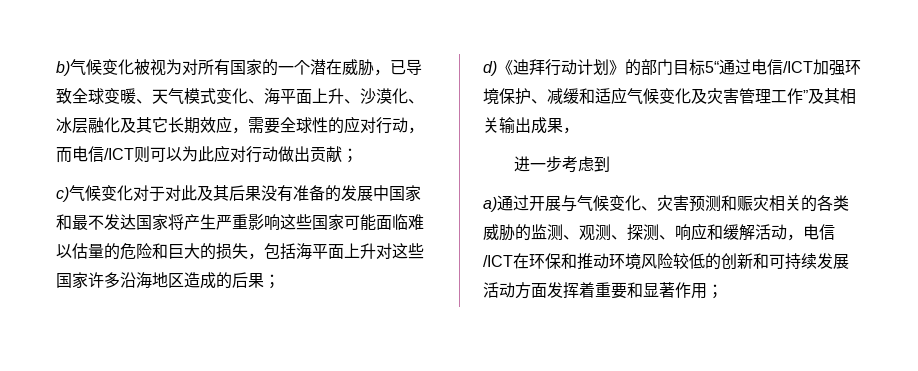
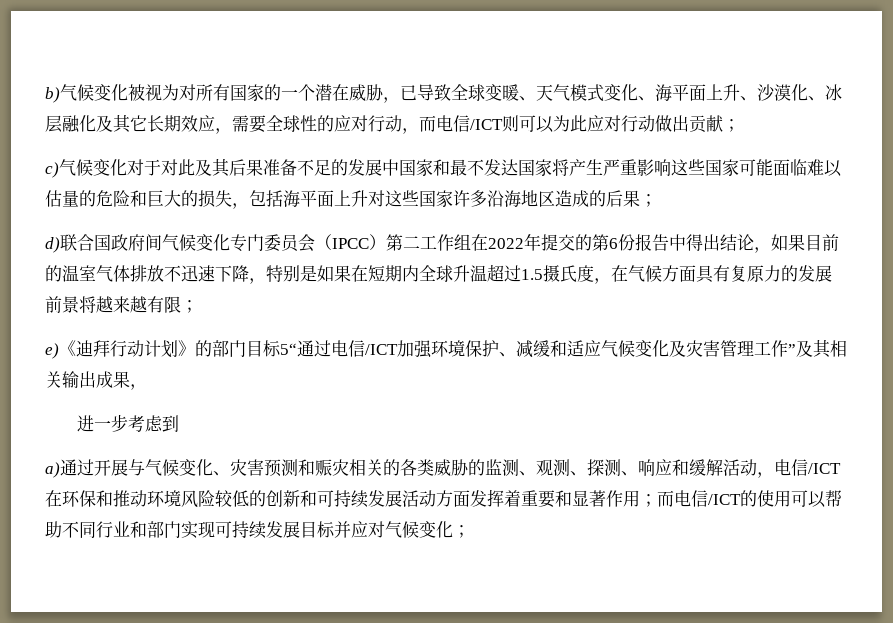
[261,185,325,202] 没有准备 -> [263,159,331,176] 准备不足
(497, 68) none -> [60,233,839,253] [45,264,832,284] [45,296,198,313] [45,343,59,359] 联合国政府间气候变化专门委员会（IPCC）第二工作组在2022年提交的第6份报告中得出结论，如果目前的温室气体排放不迅速下降，特别是如果在短期内全球升温超过1.5摄氏度，在气候方面具有复原力的发展前景将越来越有限； // e)
(723, 291) none -> [657,490,842,508] [45,521,470,539] 而电信/ICT的使用可以帮助不同行业和部门实现可持续发展目标并应对气候变化；

